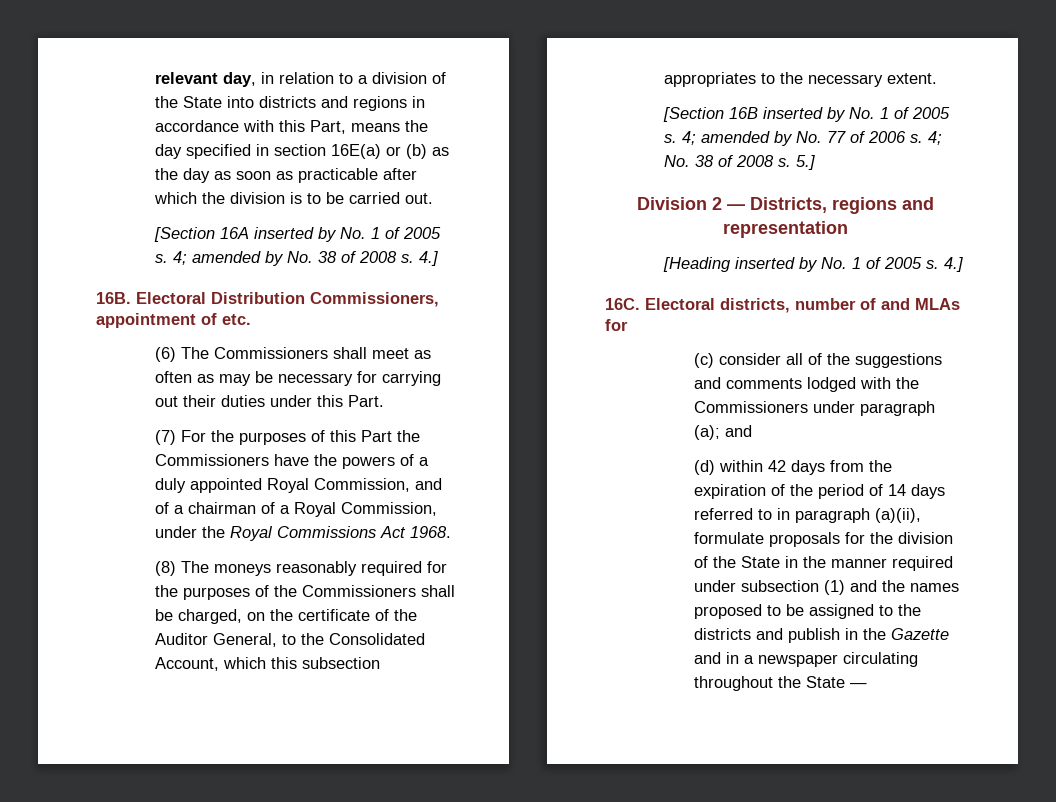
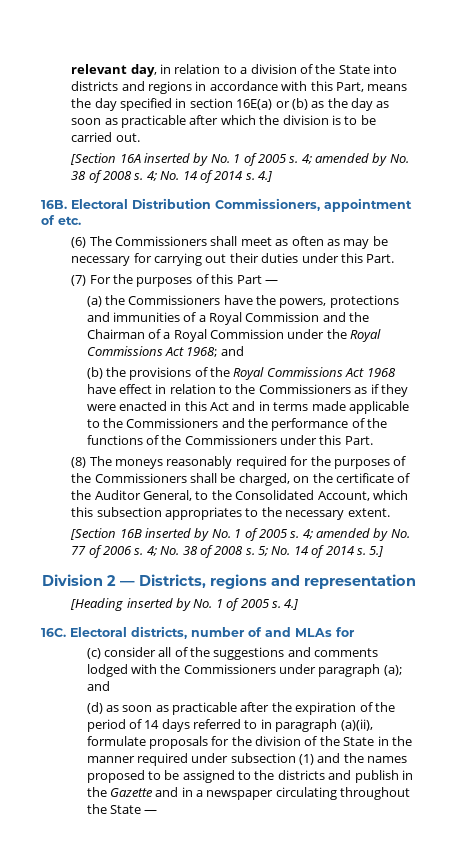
(415, 258) none -> [146,170,255,183] 4; No. 14 of 2014 s.
(393, 436) none -> [264,280,278,284] [86,296,102,307] — // (a)
[342,454,430,469] [155,478,443,493] [155,502,438,517] powers of a duly appointed Royal Commission, and of a chairman of a Royal Commission, -> [279,295,399,308] [86,312,370,325] [86,329,284,342] powers, protections and immunities of a Royal Commission and the Chairman of a Royal Commission
[410,526,452,538] 1968. -> [186,346,244,357] [86,367,396,380] [86,384,408,397] [86,401,409,414] [86,418,388,431] [86,435,373,445] 1968; and // (b) the provisions of the Royal Commissions Act 1968 have effect in relation to the Commissioners as if they were enacted in this Act and in terms made applicable to the Commissioners and the performance of the functions of the Commissioners under this Part.
(792, 162) none -> [258,545,366,558] 5; No. 14 of 2014 s.
[718,460,864,475] within 42 days from -> [105,702,270,715] as soon as practicable after

